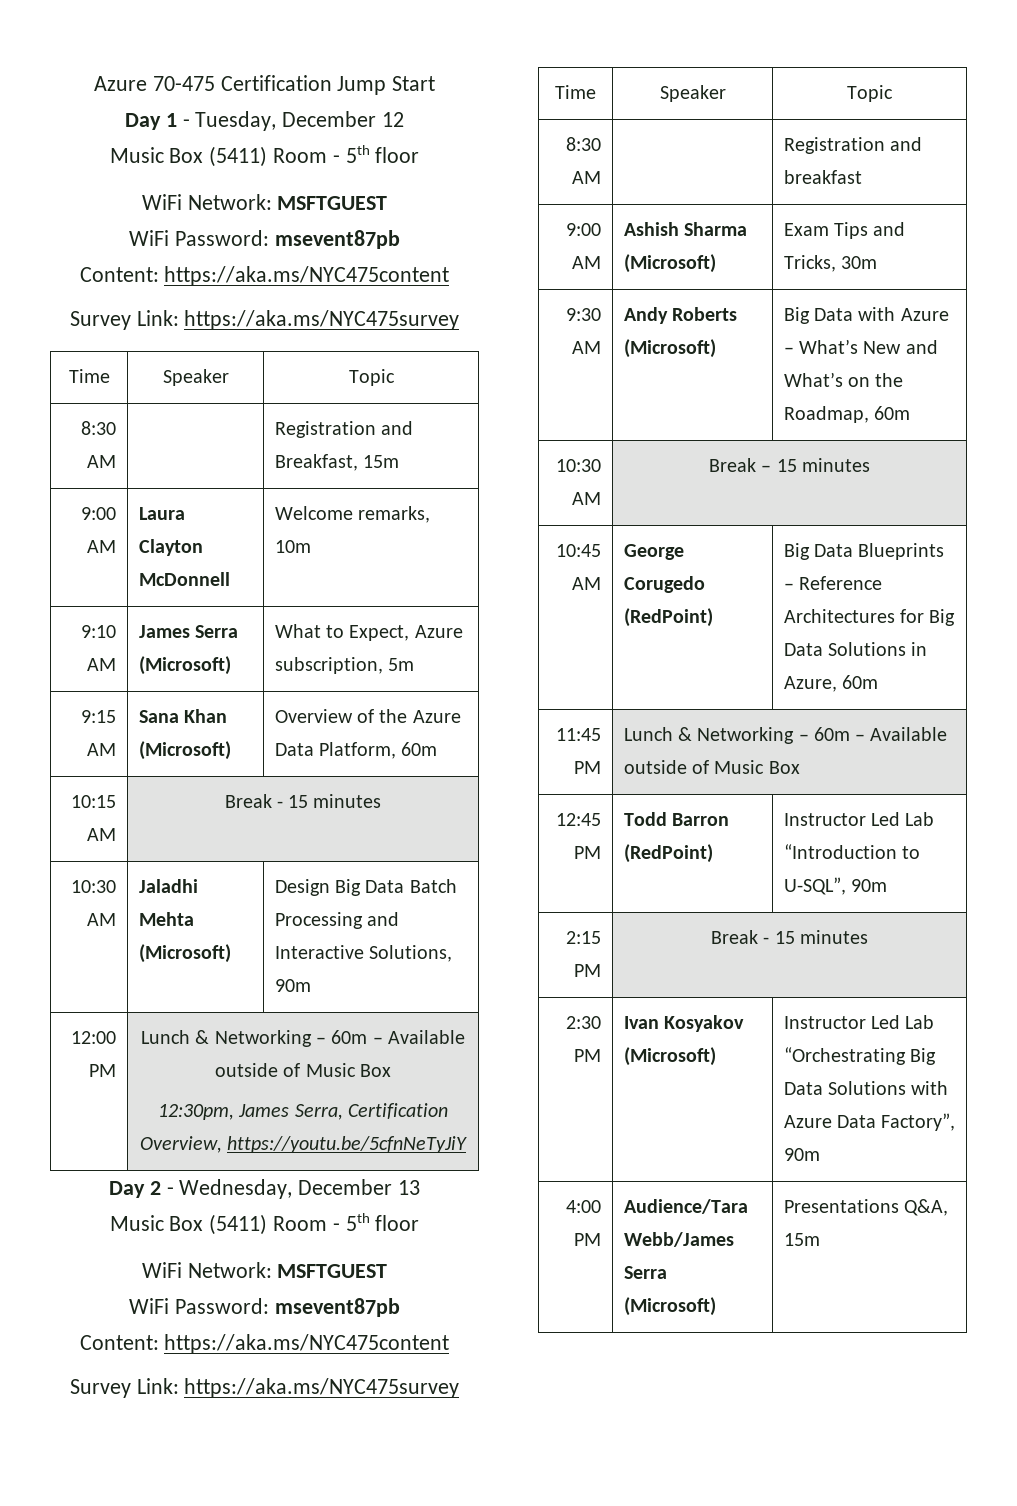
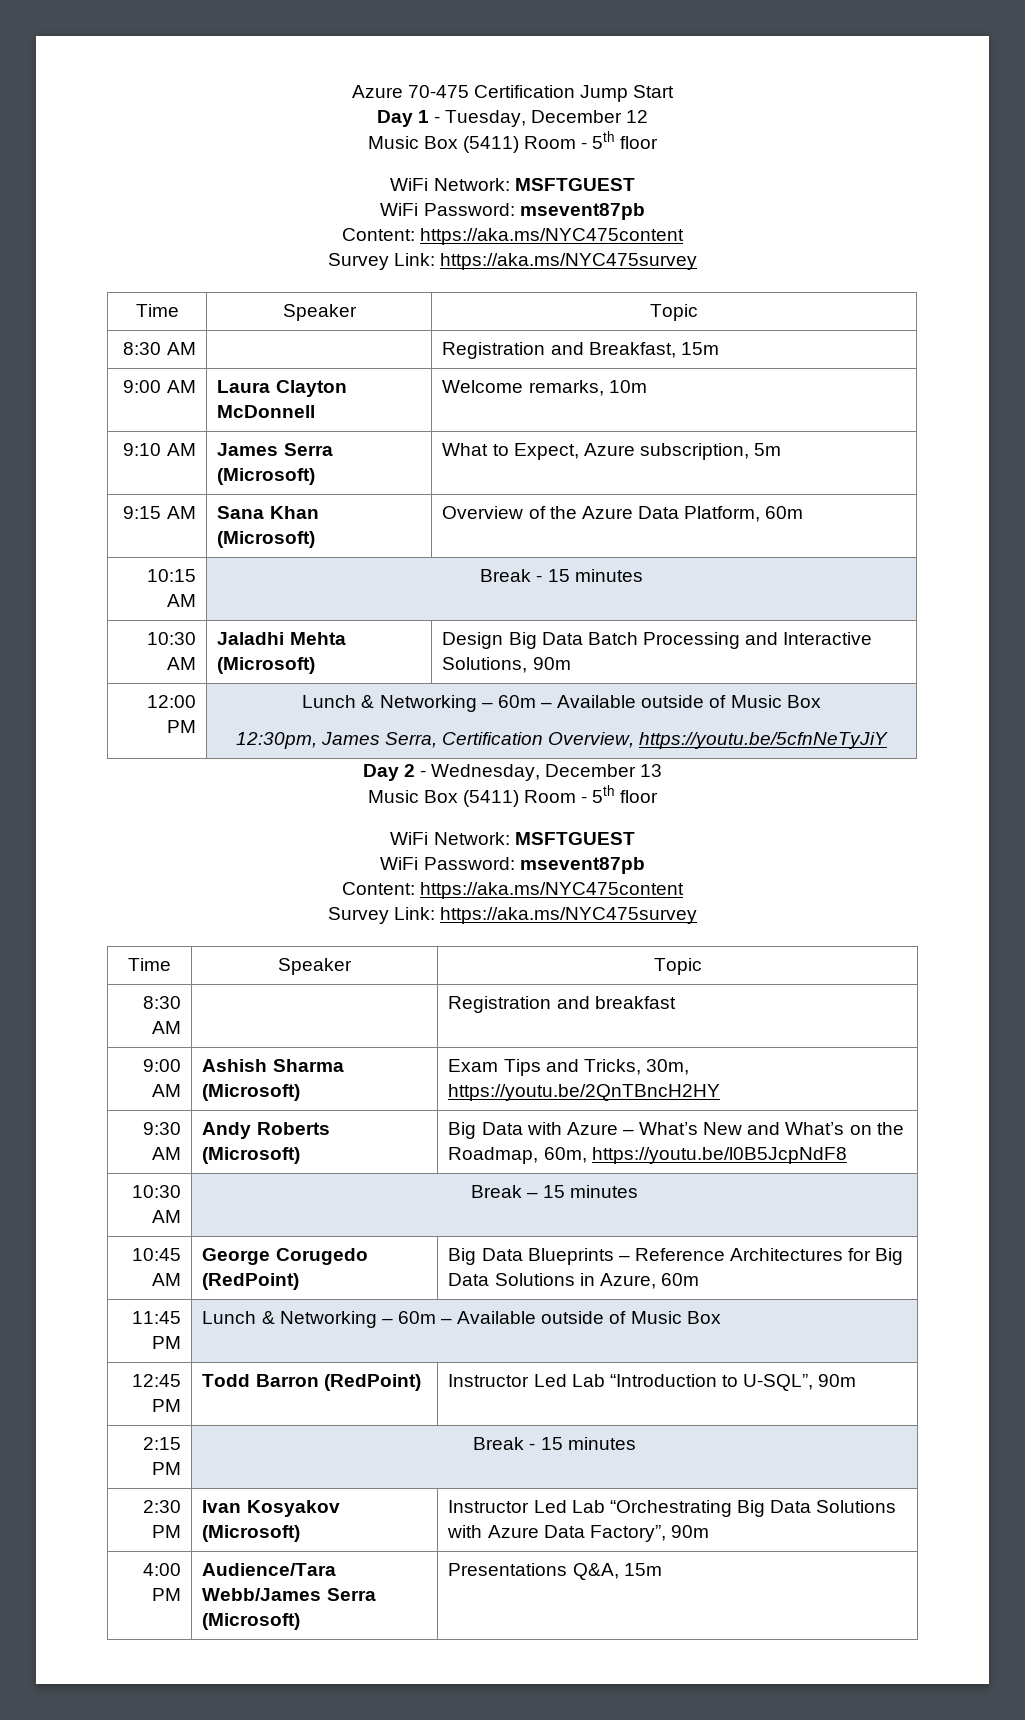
[840,256,877,269] 30m -> [645,1059,689,1075] [448,1084,721,1101] 30m, https://youtu.be/2QnTBncH2HY
[873,406,910,420] 60m -> [543,1147,847,1164] 60m, https://youtu.be/l0B5JcpNdF8

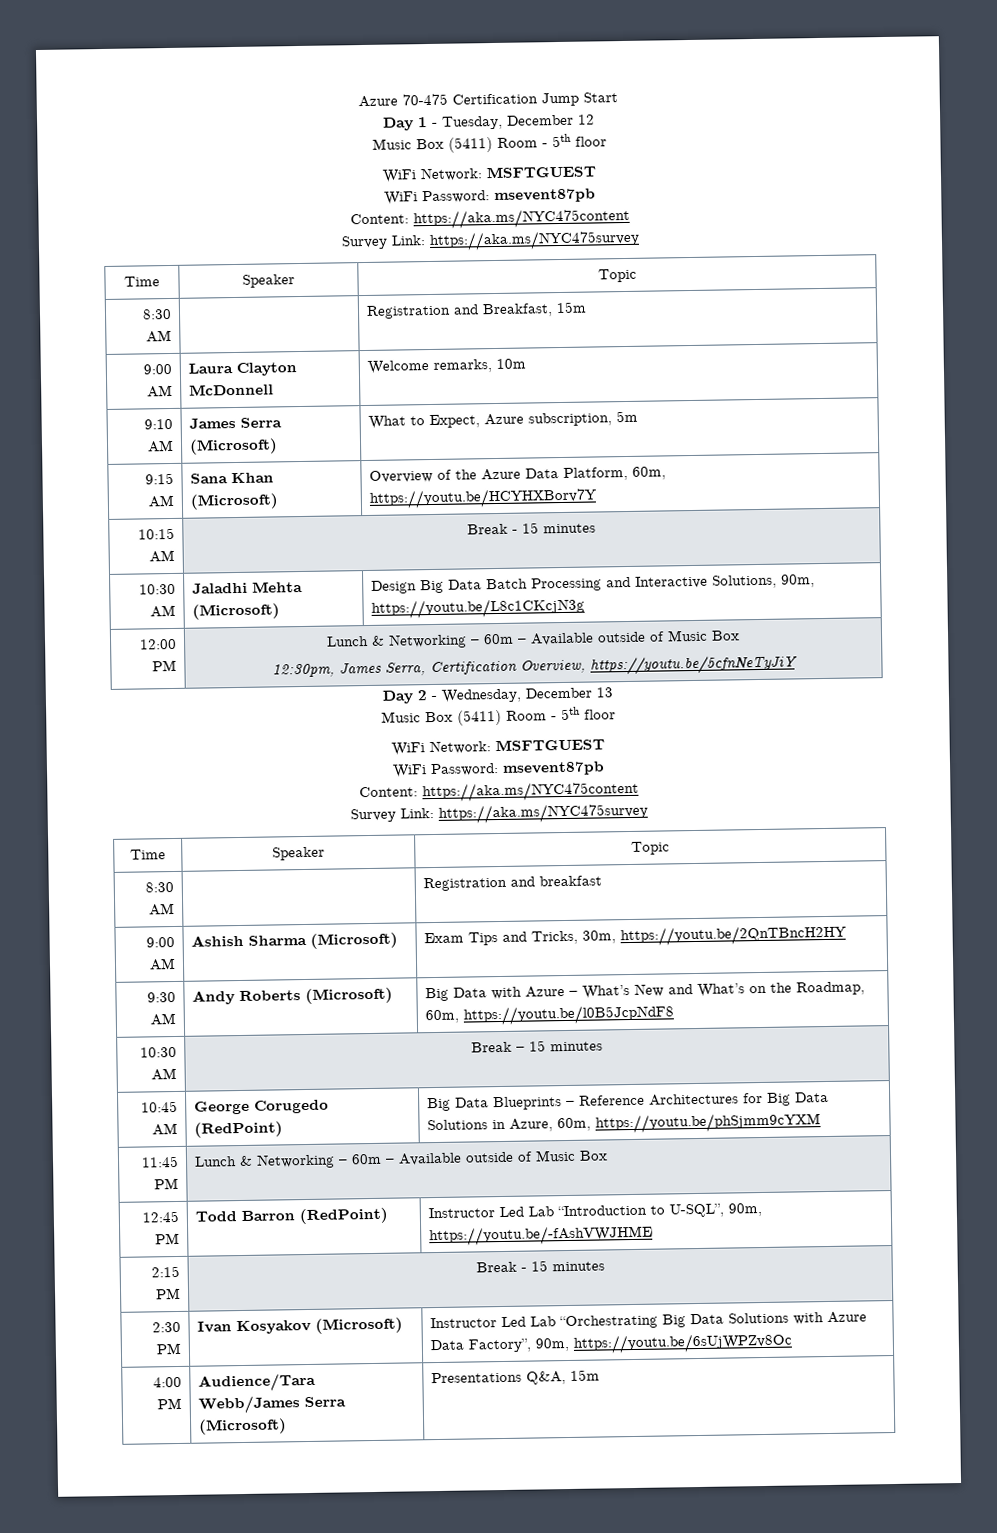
[765,506,804,519] 60m -> [631,466,666,480] [368,487,598,509] 60m, https://youtu.be/HCYHXBorv7Y
[532,657,571,670] 90m -> [780,574,815,588] [370,597,585,619] 90m, https://youtu.be/L8c1CKcjN3g
[660,1273,699,1286] 60m -> [556,1112,821,1134] 60m, https://youtu.be/phSjmm9cYXM
[818,1374,857,1387] 90m -> [727,1203,762,1217] [428,1224,653,1247] 90m, https://youtu.be/-fAshVWJHME
[670,1525,709,1538] 90m -> [534,1332,793,1354] 90m, https://youtu.be/6sUjWPZv8Oc

